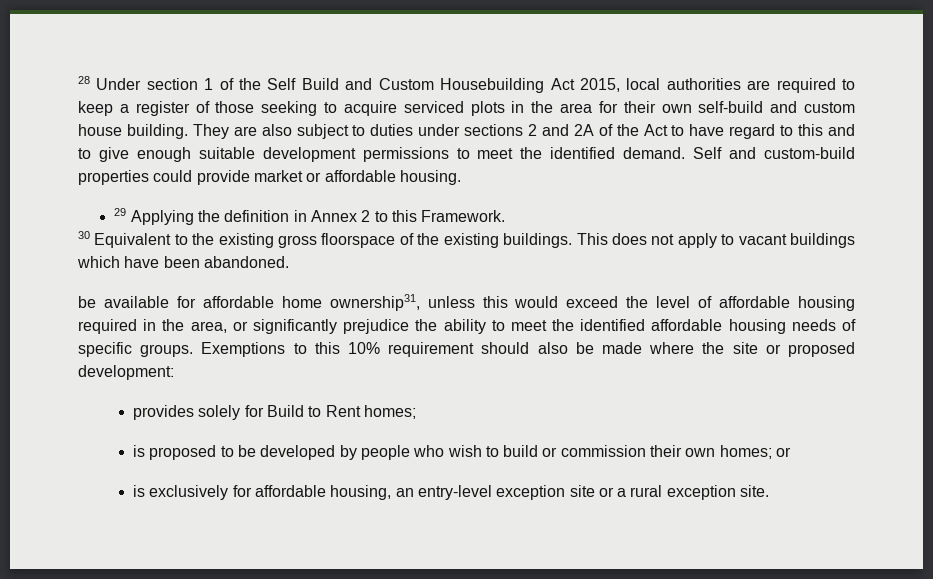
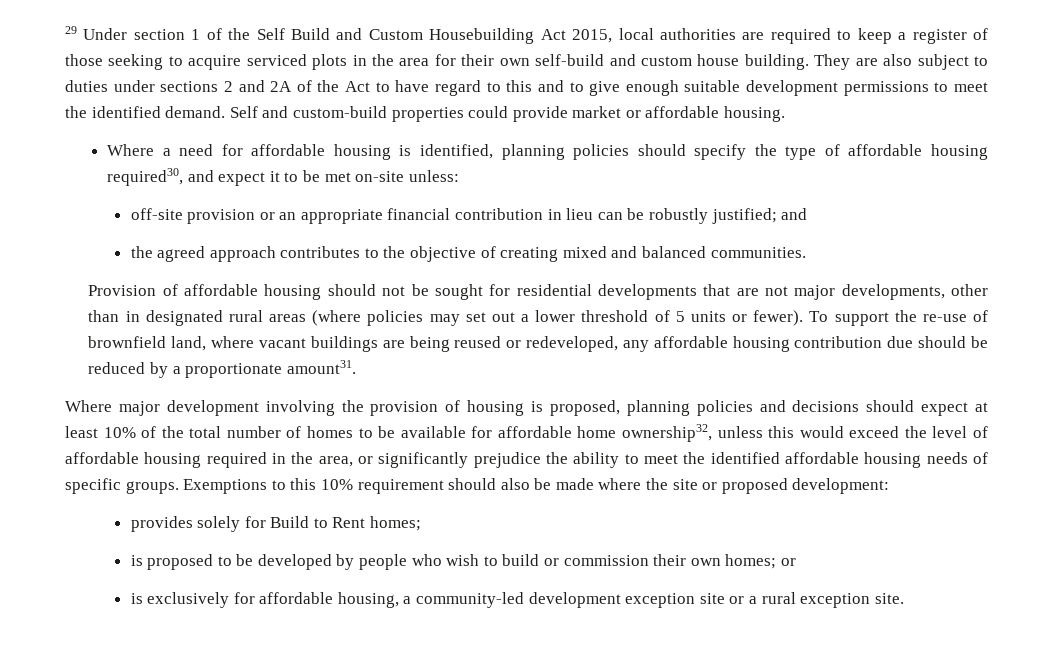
[78,76,90,84] 28 -> [65,26,77,34] 29
[114,208,506,225] [78,231,855,248] [77,256,289,268] 29 Applying the definition in Annex 2 to this Framework. // 30 Equivalent to the existing gross floorspace of the existing buildings. This does not apply to vacant buildings which have been abandoned. // -> [107,144,989,160] [107,168,459,186] [130,208,808,224] [130,246,806,262] [88,284,988,300] [88,310,989,326] [88,336,988,352] [88,360,356,378] [65,400,988,416] [65,426,373,438] Where a need for affordable housing is identified, planning policies should specify the type of affordable housing required30, and expect it to be met on-site unless: // off-site provision or an appropriate financial contribution in lieu can be robustly justified; and // the agreed approach contributes to the objective of creating mixed and balanced communities. // Provision of affordable housing should not be sought for residential developments that are not major developments, other than in designated rural areas (where policies may set out a lower threshold of 5 units or fewer). To support the re-use of brownfield land, where vacant buildings are being reused or redeveloped, any affordable housing contribution due should be reduced by a proportionate amount31. // Where major development involving the provision of housing is proposed, planning policies and decisions should expect at least 10% of the total number of homes to
[329,294,420,311] ownership31, -> [621,424,712,442] ownership32,
[395,485,492,500] an entry-level -> [403,592,621,608] a community-led development

